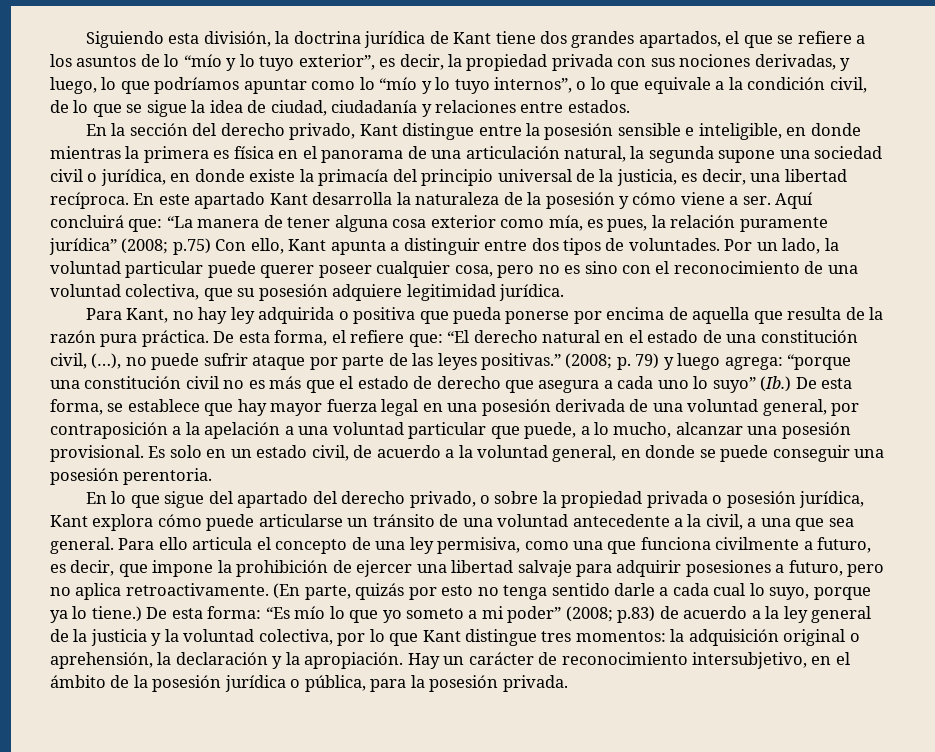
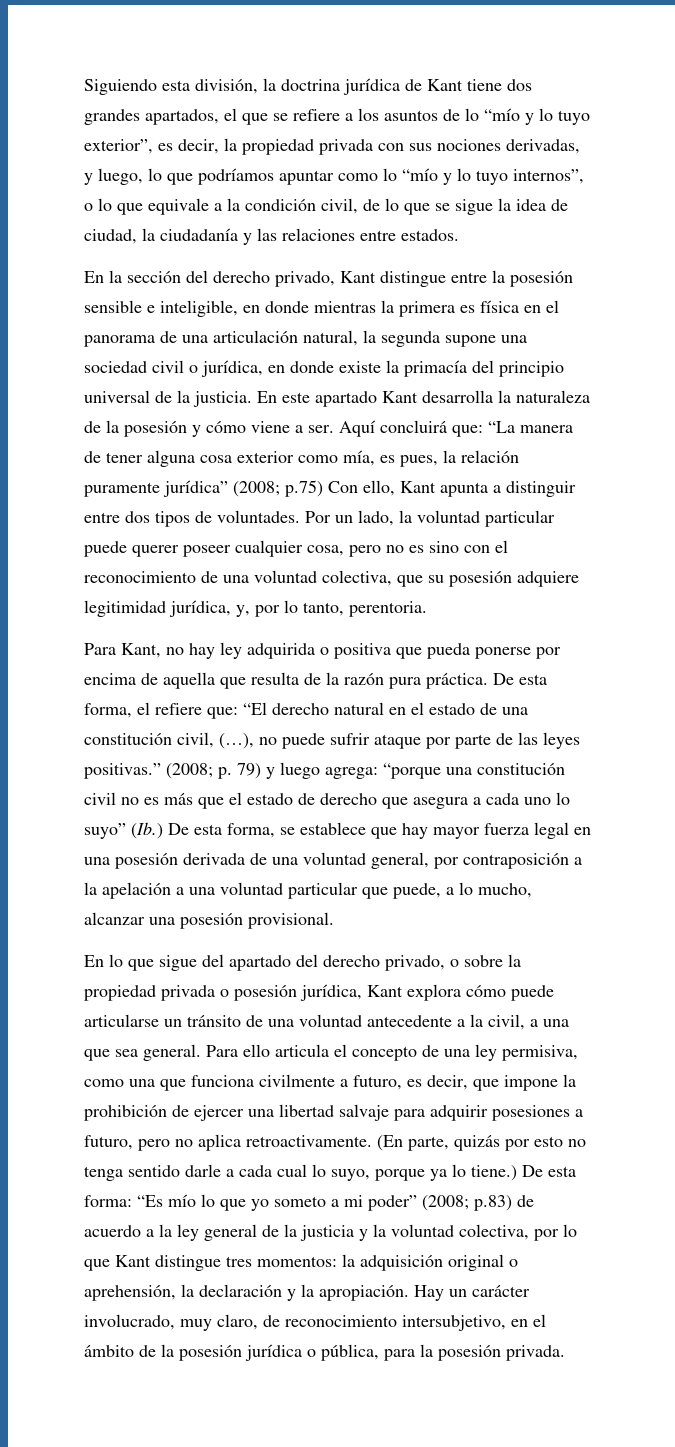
(327, 108) none -> [142,228,155,241] la
(432, 110) none -> [257,228,277,241] las
[616,169,847,186] [50,192,129,209] justicia, es decir, una libertad recíproca. -> [193,391,252,407] justicia.
[499,284,565,301] jurídica. -> [169,600,427,617] jurídica, y, por lo tanto, perentoria.
[148,445,885,462] [50,468,213,485] Es solo en un estado civil, de acuerdo a la voluntad general, en donde se puede conseguir una posesión perentoria. -> (334, 920) none
(534, 658) none -> [84,1314,258,1331] involucrado, muy claro,

